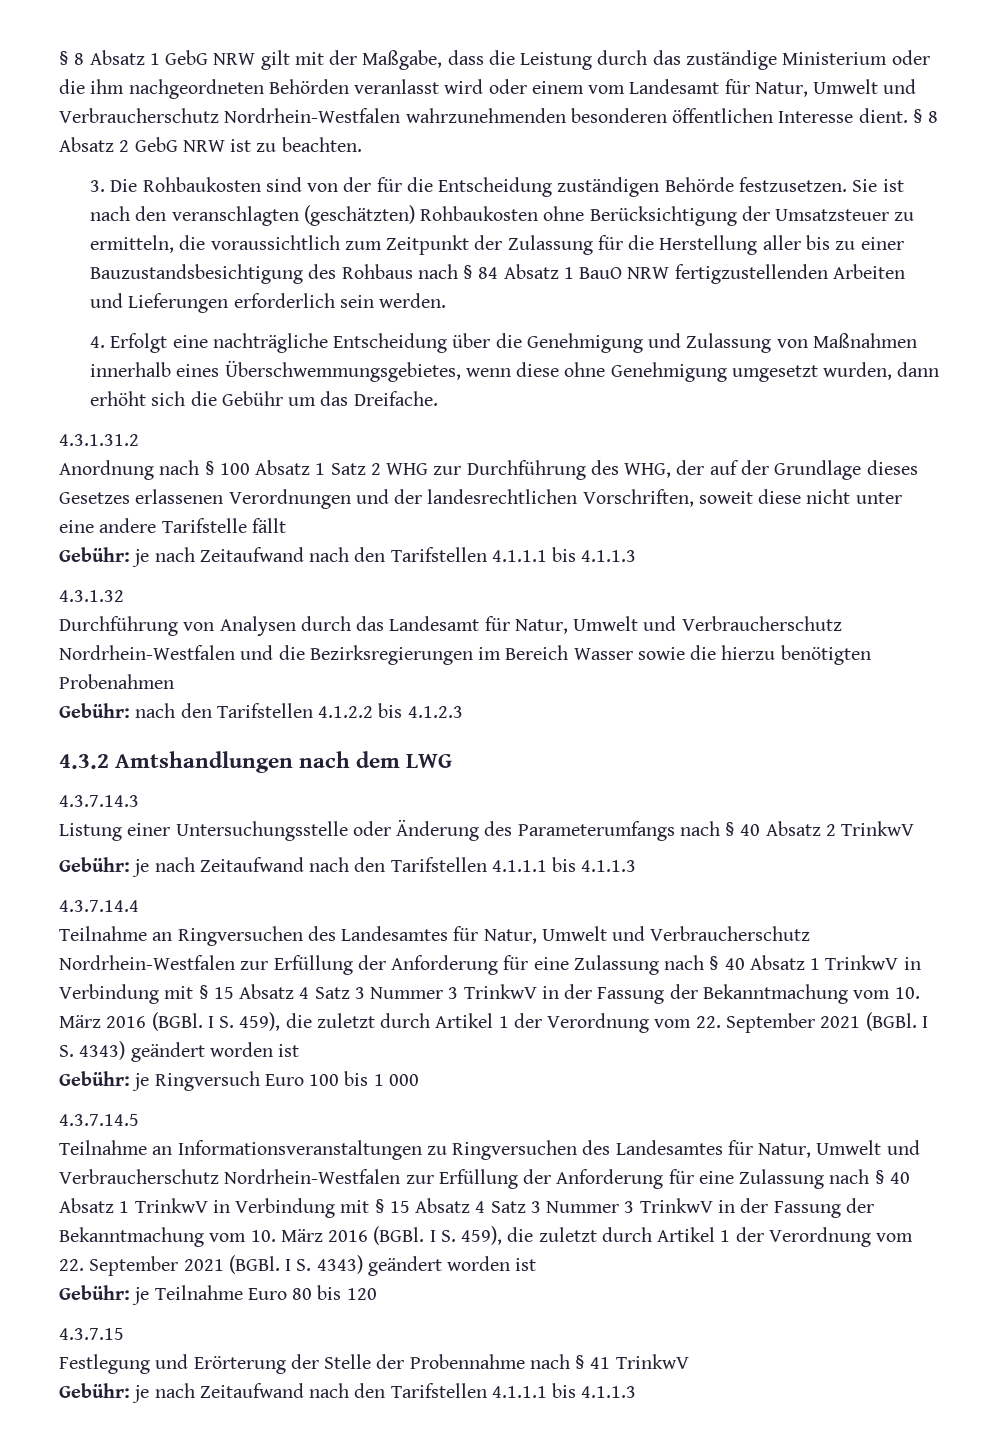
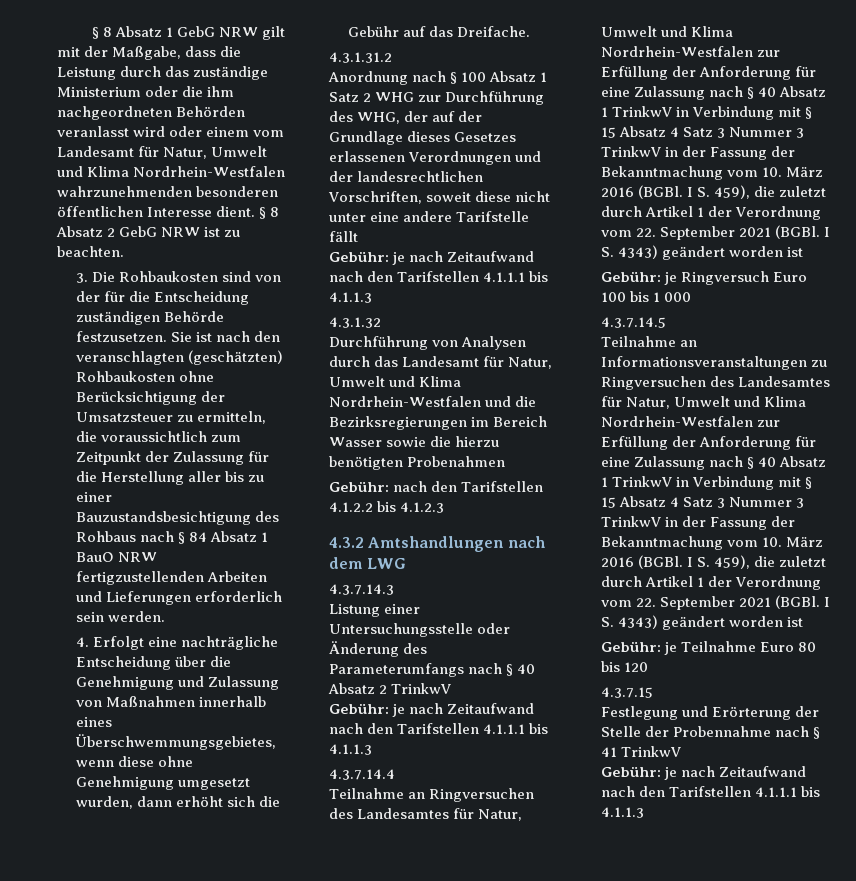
[59,108,219,123] Verbraucherschutz -> [87,166,130,177] Klima
[288,397,317,406] um -> [402,26,426,37] auf
[681,616,842,631] Verbraucherschutz -> [419,376,462,387] Klima
[650,926,811,941] Verbraucherschutz -> [691,26,734,37] Klima
[59,1169,219,1184] Verbraucherschutz -> [764,396,807,407] Klima

